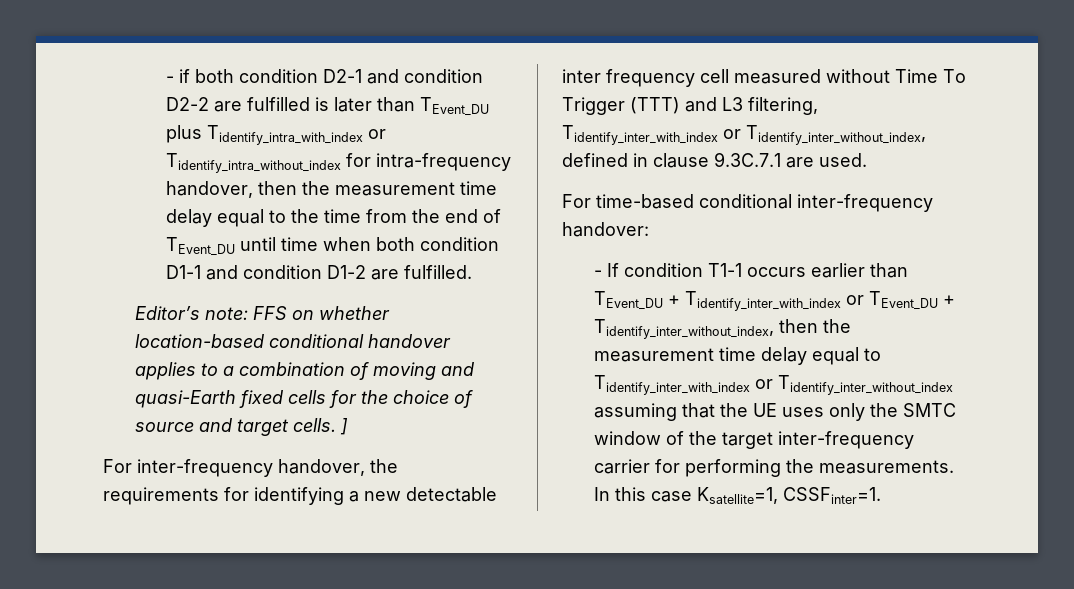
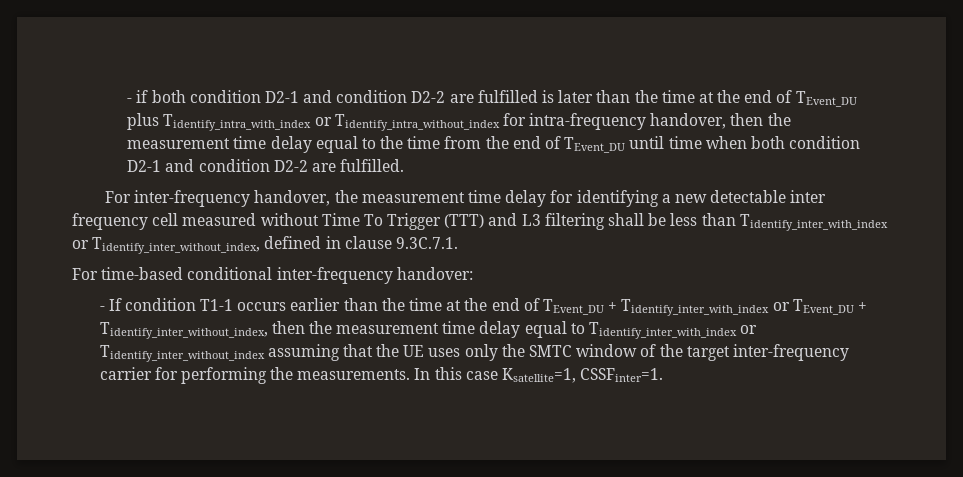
(416, 104) none -> [634,90,793,103] the time at the end of
[166,265,367,280] D1-1 and condition D1-2 -> [127,159,308,172] D2-1 and condition D2-2
[134,306,390,320] [134,334,451,348] [134,362,474,380] [134,390,473,408] [134,418,348,436] // Editor’s note: FFS on whether location-based conditional handover applies to a combination of moving and quasi-Earth fixed cells for the choice of source and target cells. ] -> (405, 165) none
[103,487,219,505] requirements -> [361,190,547,207] measurement time delay
[748,97,818,115] filtering, -> [544,213,736,230] filtering shall be less than
[714,152,867,168] 9.3C.7.1 are used. -> [395,237,458,249] 9.3C.7.1.
(908, 270) none -> [381,298,540,311] the time at the end of

